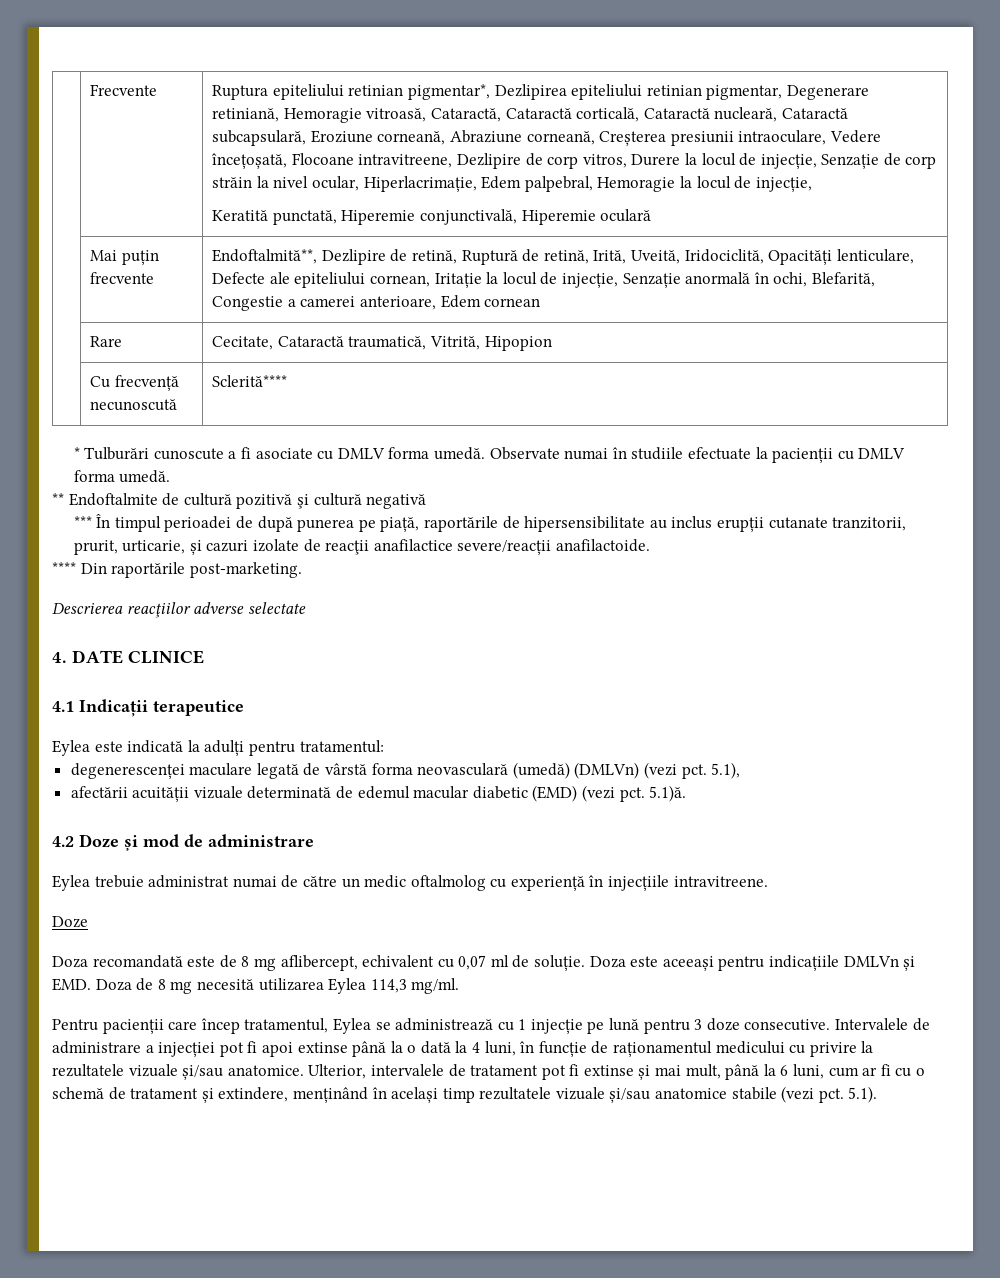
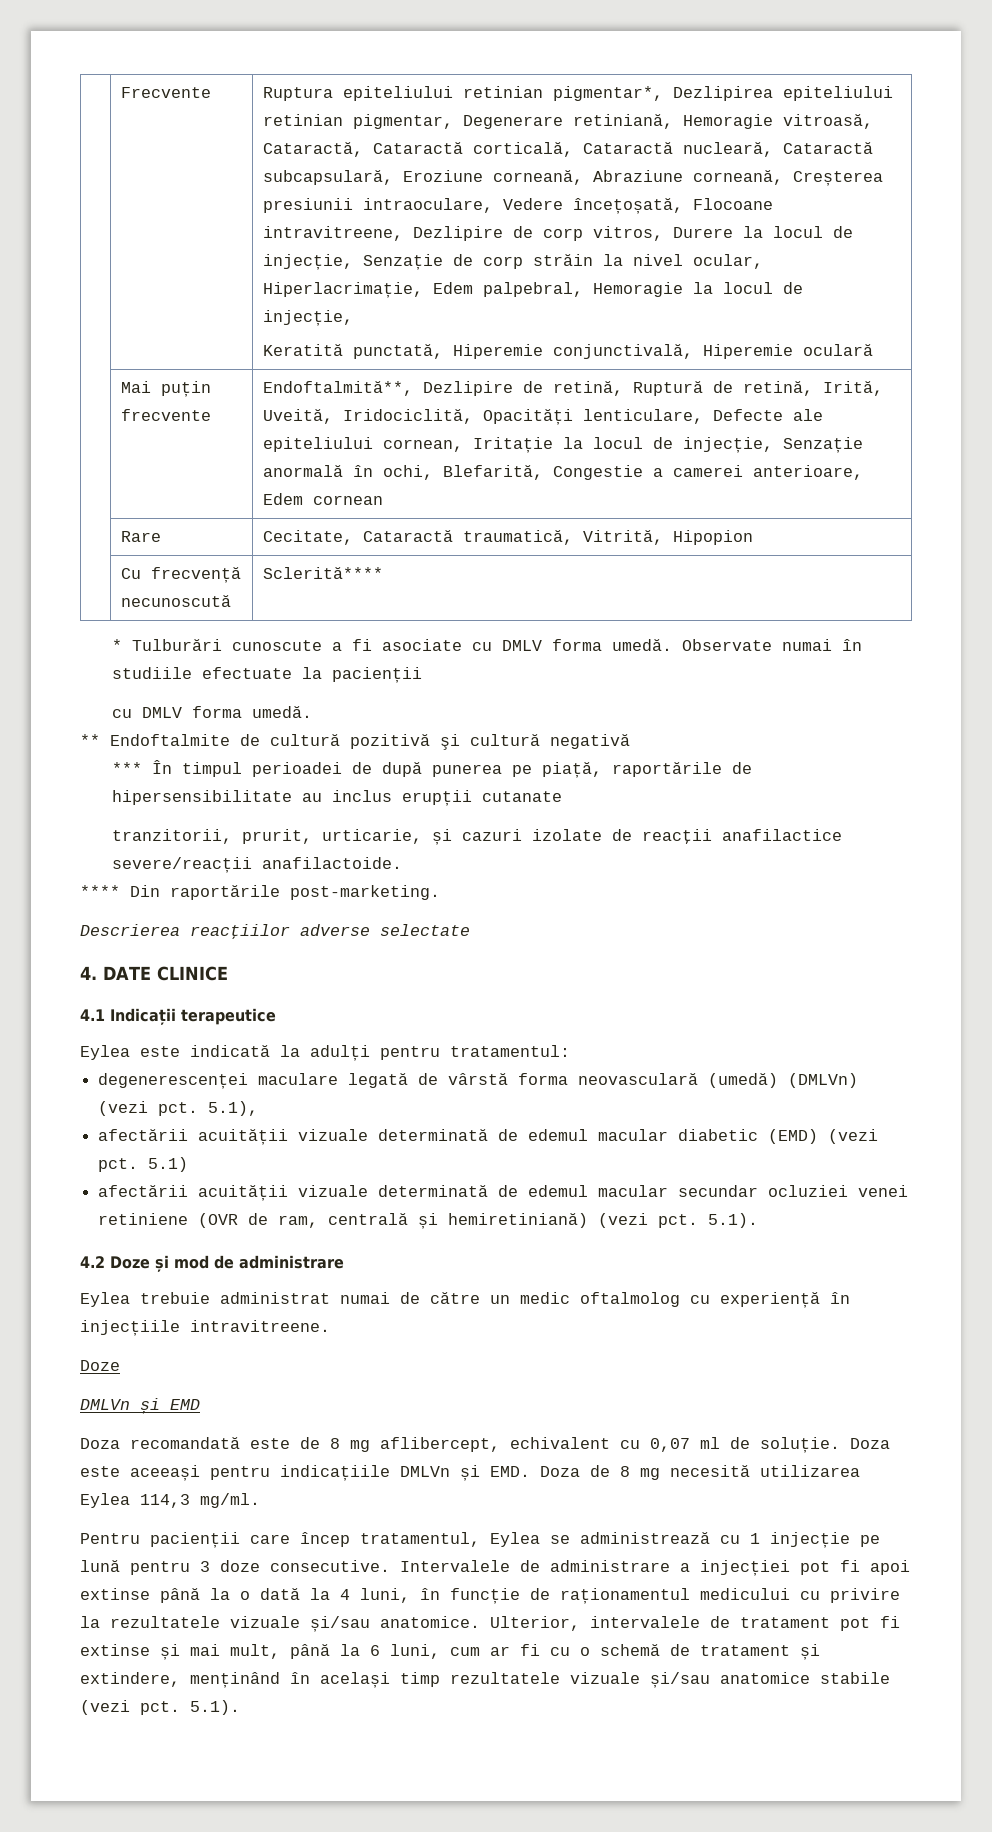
(834, 455) none -> (423, 675) //
(828, 523) none -> (563, 796) //
[649,785,687,802] 5.1)ă. -> [148,1157,189,1172] [98,1185,909,1201] [98,1213,759,1229] 5.1) // afectării acuității vizuale determinată de edemul macular secundar ocluziei venei retiniene (OVR de ram, centrală și hemiretiniană) (vezi pct. 5.1).
(88, 922) none -> [80,1398,200,1414] // DMLVn și EMD

